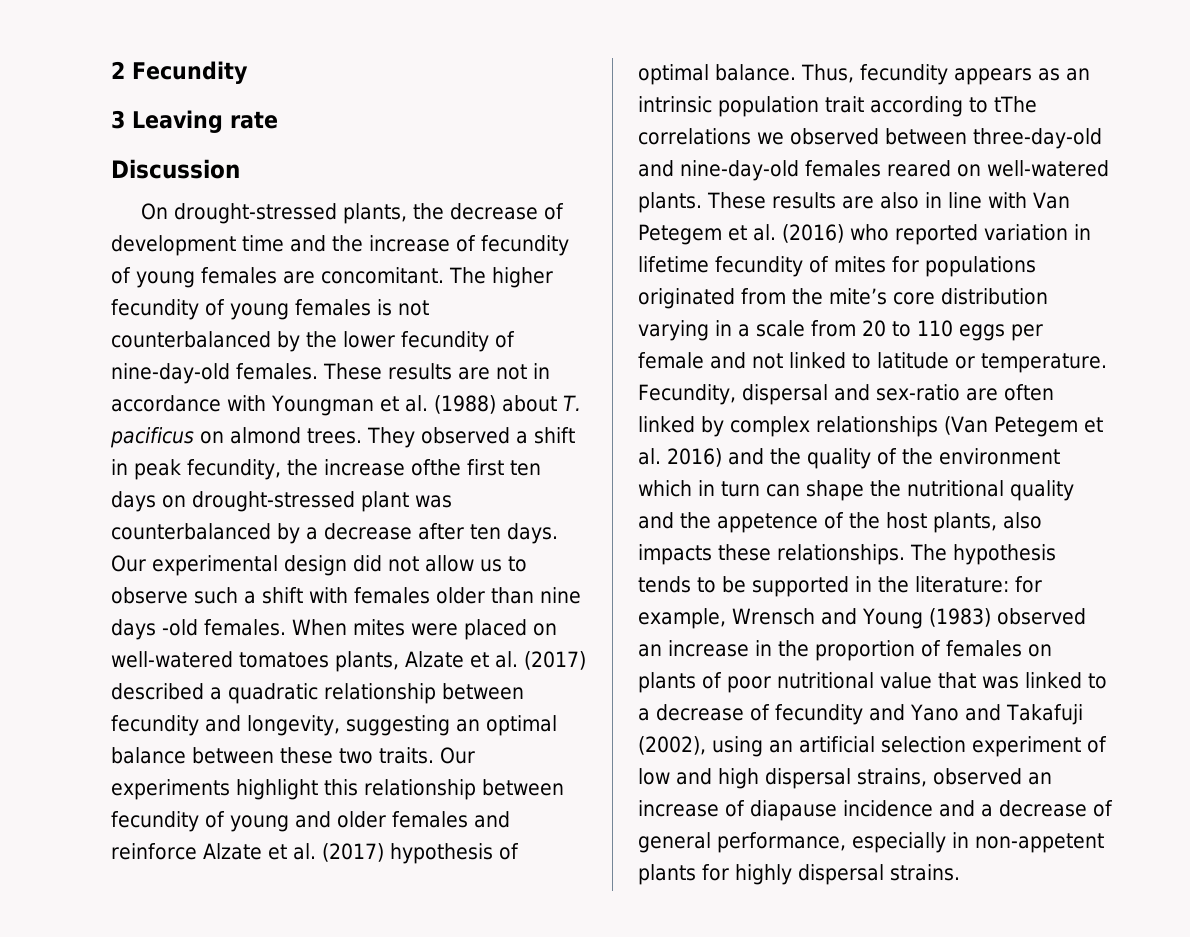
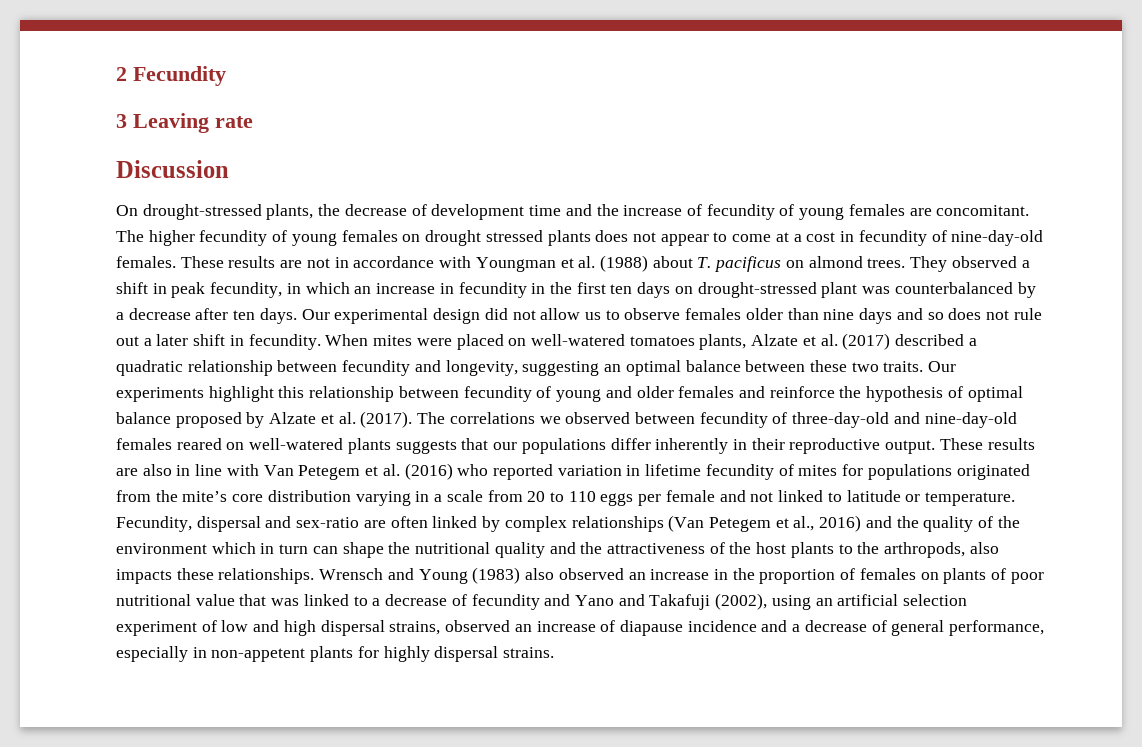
[377,299,429,316] [111,331,395,352] is not counterbalanced by the lower -> [402,230,855,246] on drought stressed plants does not appear to come at a cost in
[287,459,461,476] the increase ofthe -> [286,282,572,298] in which an increase in fecundity in the
[194,587,348,604] such a shift with -> (681, 314) none
[162,619,286,636] -old females. -> [896,308,1042,320] [116,334,321,350] and so does not rule out a later shift in fecundity.
[203,843,519,864] [638,64,1090,85] [638,96,1037,117] Alzate et al. (2017) hypothesis of optimal balance. Thus, fecundity appears as an intrinsic population trait according to tThe -> [839,386,1023,402] [116,411,446,428] the hypothesis of optimal balance proposed by Alzate et al. (2017). The
(967, 136) none -> [699,412,788,428] fecundity of
[638,192,702,213] plants. -> [347,438,936,454] plants suggests that our populations differ inherently in their reproductive output.
[638,448,661,465] al. -> [793,516,815,531] al.,
[717,513,818,533] appetence -> [606,543,705,554] attractiveness
[933,512,1042,533] [638,544,1056,565] [638,576,1042,597] [638,608,726,629] plants, also impacts these relationships. The hypothesis tends to be supported in the literature: for example, -> [790,542,999,558] [116,568,315,584] plants to the arthropods, also impacts these relationships.
(991, 617) none -> [525,568,555,580] also

